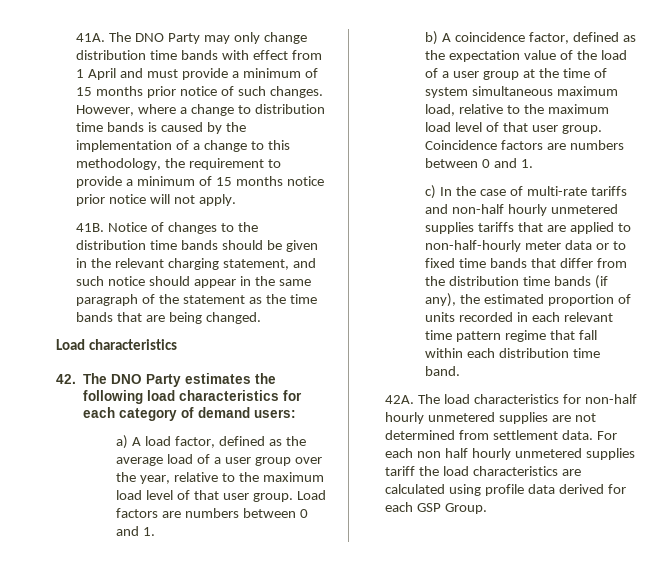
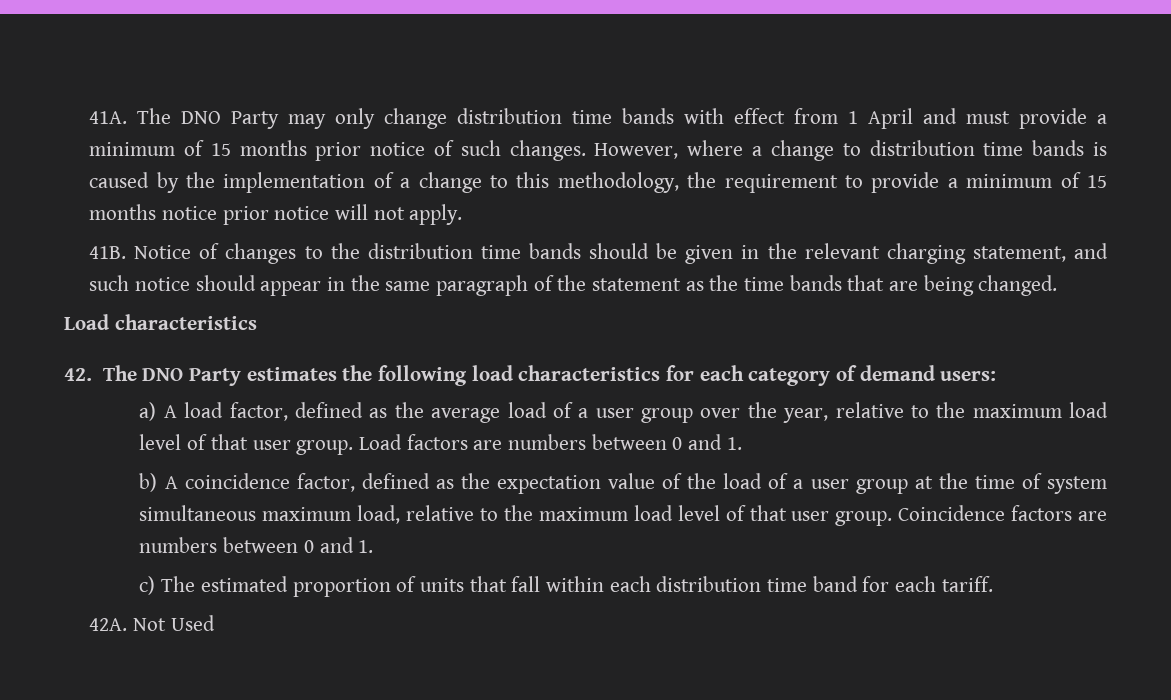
[440,186,627,196] [425,204,619,216] [425,222,632,234] [425,240,627,252] [425,258,628,268] [425,275,609,289] [425,293,632,307] [425,312,614,322] [425,330,547,342] In the case of multi-rate tariffs and non-half hourly unmetered supplies tariffs that are applied to non-half-hourly meter data or to fixed time bands that differ from the distribution time bands (if any), the estimated proportion of units recorded in each relevant time pattern regime -> [161,576,464,597] The estimated proportion of units
[425,366,461,376] [385,394,637,404] [385,412,596,424] [385,430,617,440] [385,448,635,460] [385,466,581,476] [385,484,626,496] [385,502,487,514] band. // 42A. The load characteristics for non-half hourly unmetered supplies are not determined from settlement data. For each non half hourly unmetered supplies tariff the load characteristics are calculated using profile data derived for each GSP Group. -> [812,576,993,592] [89,615,215,631] band for each tariff. // 42A. Not Used

